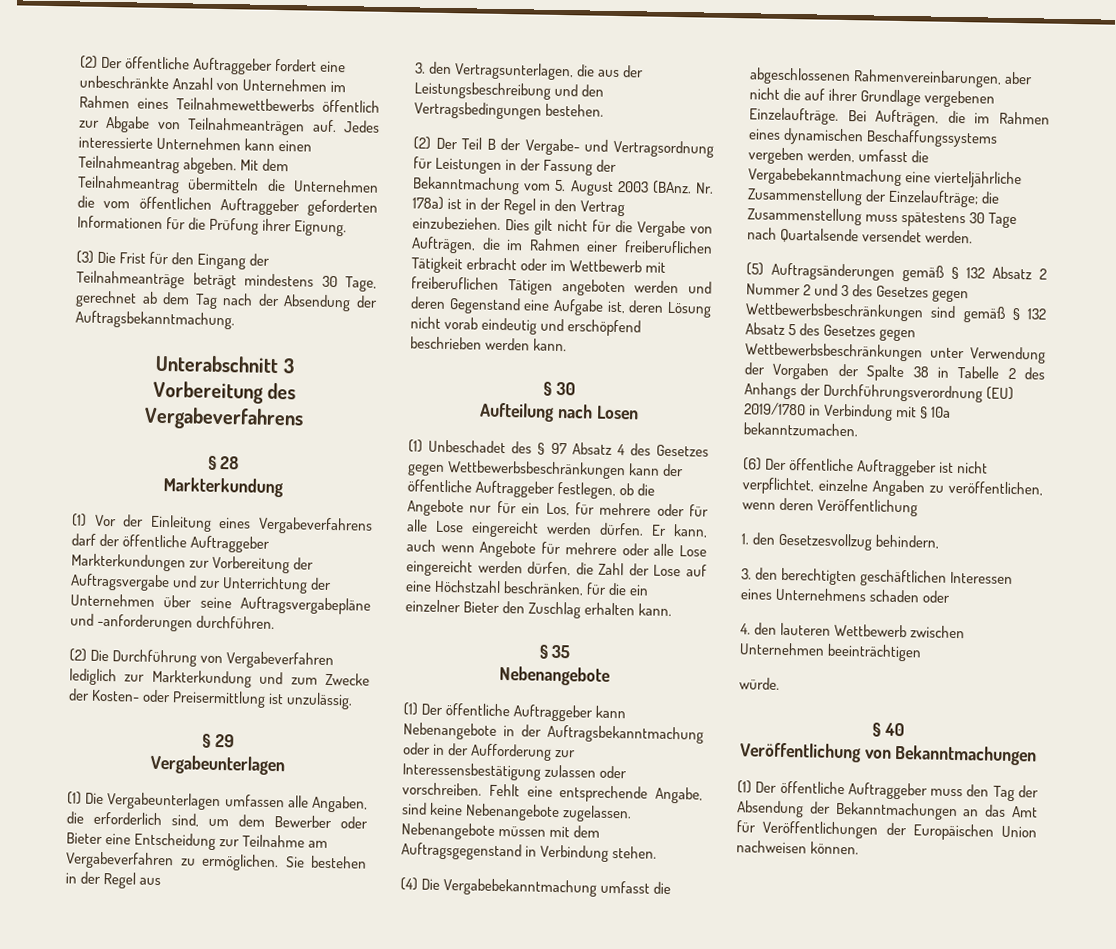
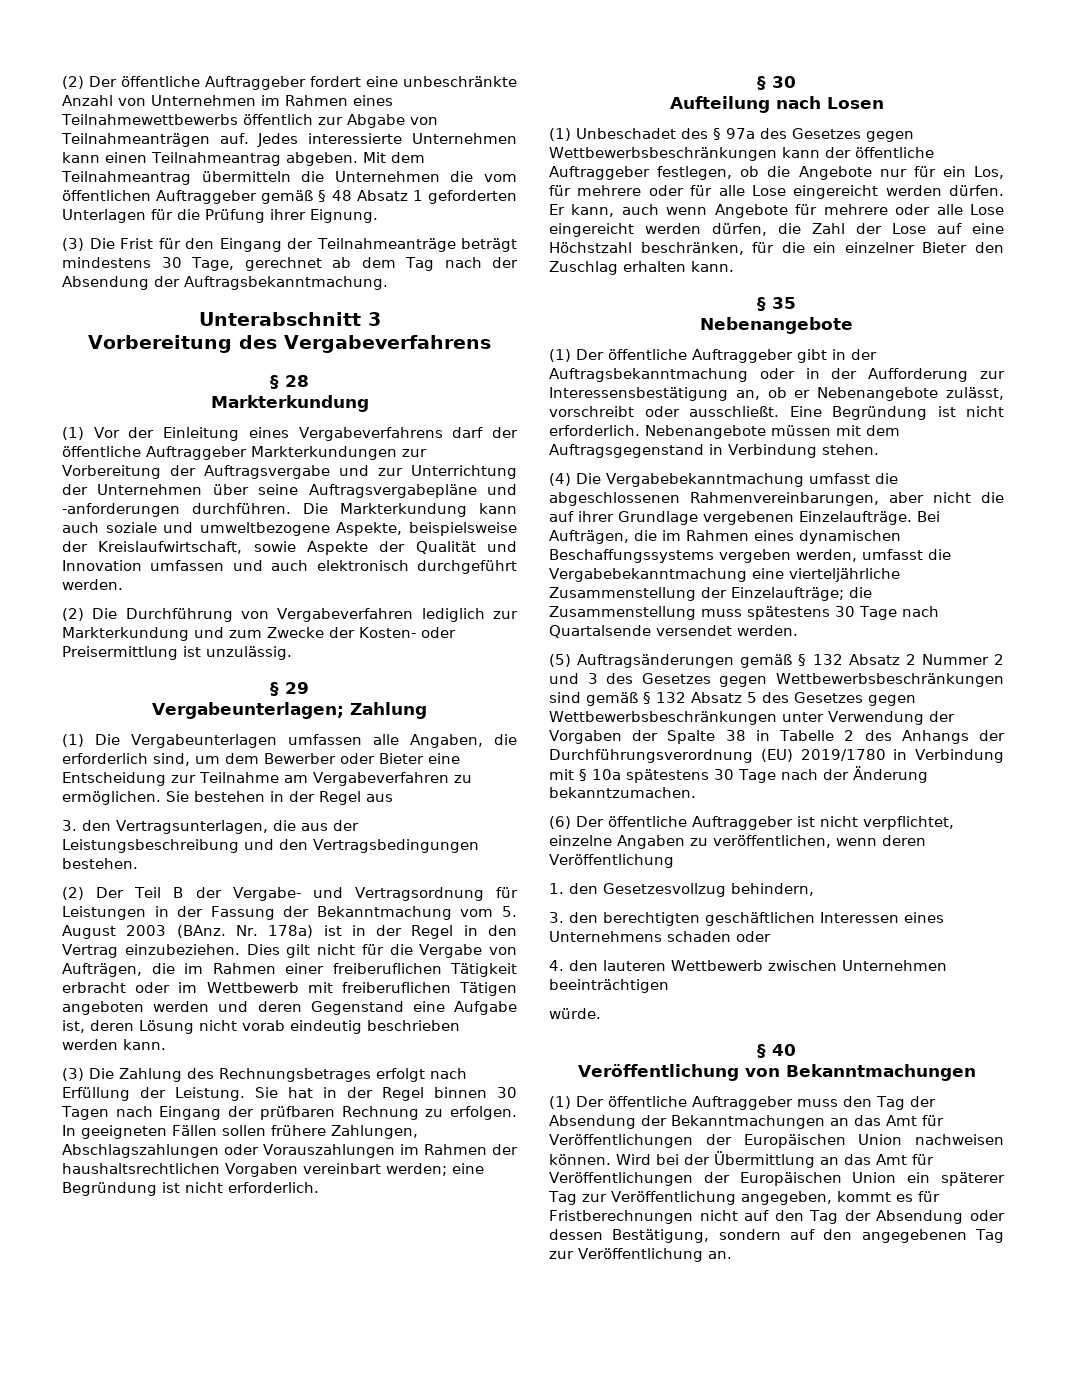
[307,199,378,217] [77,215,163,229] geforderten Informationen -> [261,190,518,204] [62,209,146,223] gemäß § 48 Absatz 1 geforderten Unterlagen
(276, 622) none -> [303,503,517,517] [62,522,517,536] [62,541,517,555] [62,560,517,574] [62,579,123,590] Die Markterkundung kann auch soziale und umweltbezogene Aspekte, beispielsweise der Kreislaufwirtschaft, sowie Aspekte der Qualität und Innovation umfassen und auch elektronisch durchgeführt werden.
[150,754,285,776] Vergabeunterlagen -> [152,702,427,719] Vergabeunterlagen; Zahlung
[540,318,642,337] und erschöpfend -> (362, 1027) none
(568, 345) none -> [62,1068,467,1082] [62,1087,517,1101] [61,1106,517,1120] [62,1125,418,1139] [62,1144,518,1158] [62,1163,484,1177] [62,1182,319,1196] // (3) Die Zahlung des Rechnungsbetrages erfolgt nach Erfüllung der Leistung. Sie hat in der Regel binnen 30 Tagen nach Eingang der prüfbaren Rechnung zu erfolgen. In geeigneten Fällen sollen frühere Zahlungen, Abschlagszahlungen oder Vorauszahlungen im Rahmen der haushaltsrechtlichen Vorgaben vereinbart werden; eine Begründung ist nicht erforderlich.
[550,442,625,456] 97 Absatz 4 -> [726,128,755,139] 97a
[595,705,627,719] [403,722,497,740] kann Nebenangebote -> [797,349,827,363] gibt
[544,764,628,779] [402,782,703,804] [401,802,633,823] zulassen oder vorschreiben. Fehlt eine entsprechende Angabe, sind keine Nebenangebote zugelassen. -> [735,387,1004,401] [549,406,1004,420] [549,425,640,436] an, ob er Nebenangebote zulässt, vorschreibt oder ausschließt. Eine Begründung ist nicht erforderlich.
(952, 412) none -> [626,766,928,783] spätestens 30 Tage nach der Änderung
(860, 848) none -> [616,1151,934,1168] [549,1172,1005,1186] [548,1191,940,1205] [549,1210,1005,1224] [549,1229,1005,1243] [549,1248,732,1262] Wird bei der Übermittlung an das Amt für Veröffentlichungen der Europäischen Union ein späterer Tag zur Veröffentlichung angegeben, kommt es für Fristberechnungen nicht auf den Tag der Absendung oder dessen Bestätigung, sondern auf den angegebenen Tag zur Veröffentlichung an.

